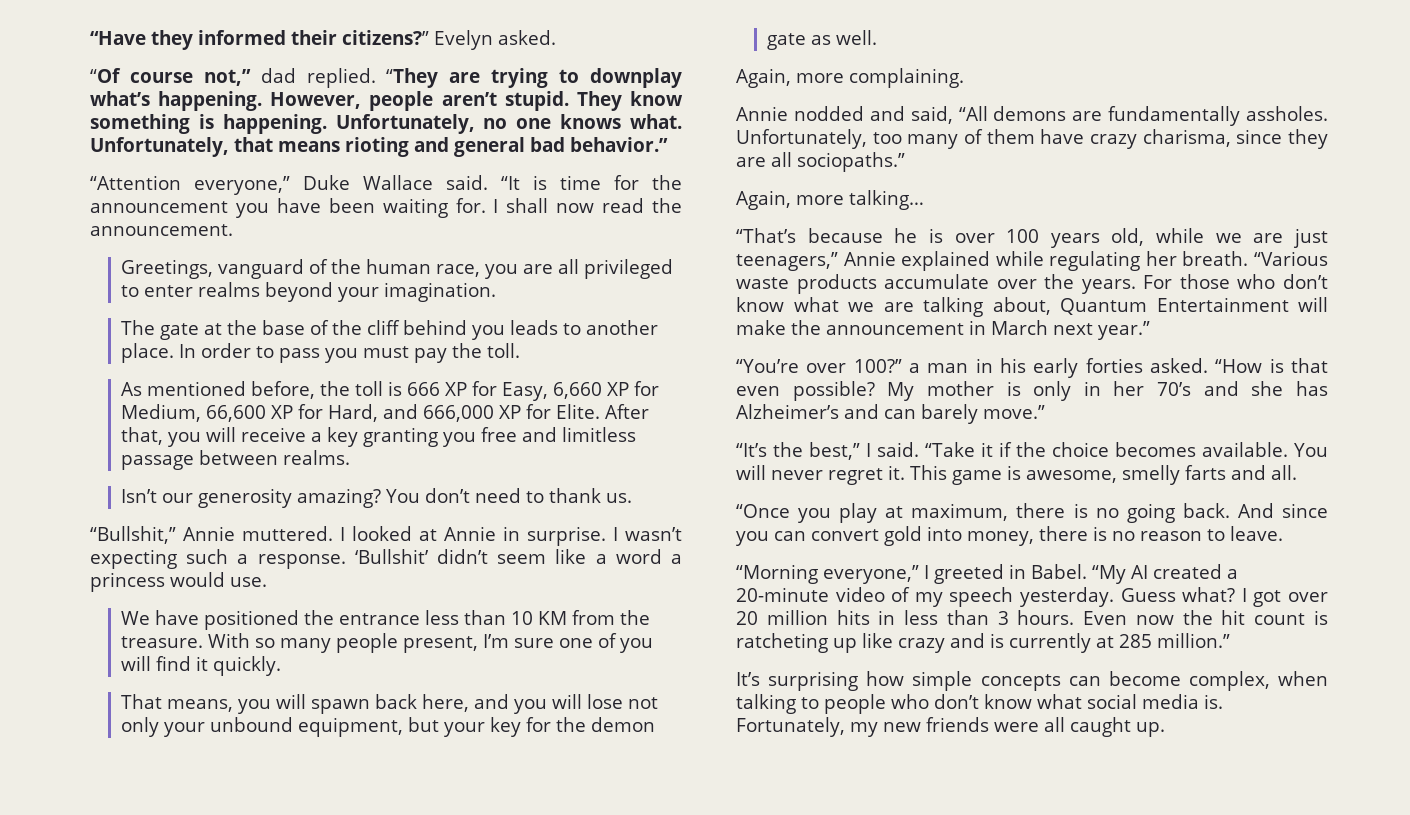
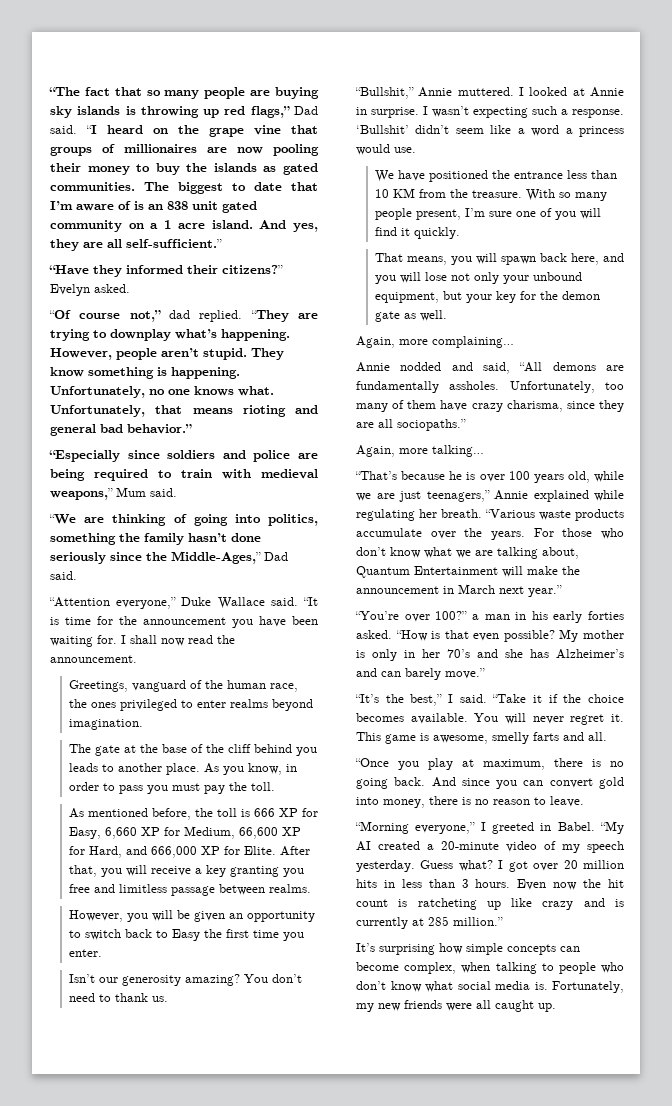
(90, 38) none -> [49,87,319,99] [50,106,318,118] [50,125,318,137] [50,144,319,156] [50,163,319,175] [50,182,318,194] [50,201,257,213] [50,220,318,232] [50,239,222,251] “The fact that so many people are buying sky islands is throwing up red flags,” Dad said. “I heard on the grape vine that groups of millionaires are now pooling their money to buy the islands as gated communities. The biggest to date that I’m aware of is an 838 unit gated community on a 1 acre island. And yes, they are all self-sufficient.” //
(668, 144) none -> [49,450,318,462] [50,469,318,481] [50,487,177,500] [49,514,318,526] [50,533,261,545] [50,551,288,564] [50,571,77,580] // “Especially since soldiers and police are being required to train with medieval weapons,” Mum said. // “We are thinking of going into politics, something the family hasn’t done seriously since the Middle-Ages,” Dad said.
[484,259,579,279] you are all -> [68,699,116,708] the ones
[337,287,379,302] your -> (313, 705) none
[178,344,196,358] In -> [203,763,297,775] As you know, in
(350, 457) none -> [68,910,315,922] [68,929,304,941] [68,949,102,957] // However, you will be given an opportunity to switch back to Easy the first time you enter.
[849,68,964,88] complaining. -> [432,336,514,348] complaining…

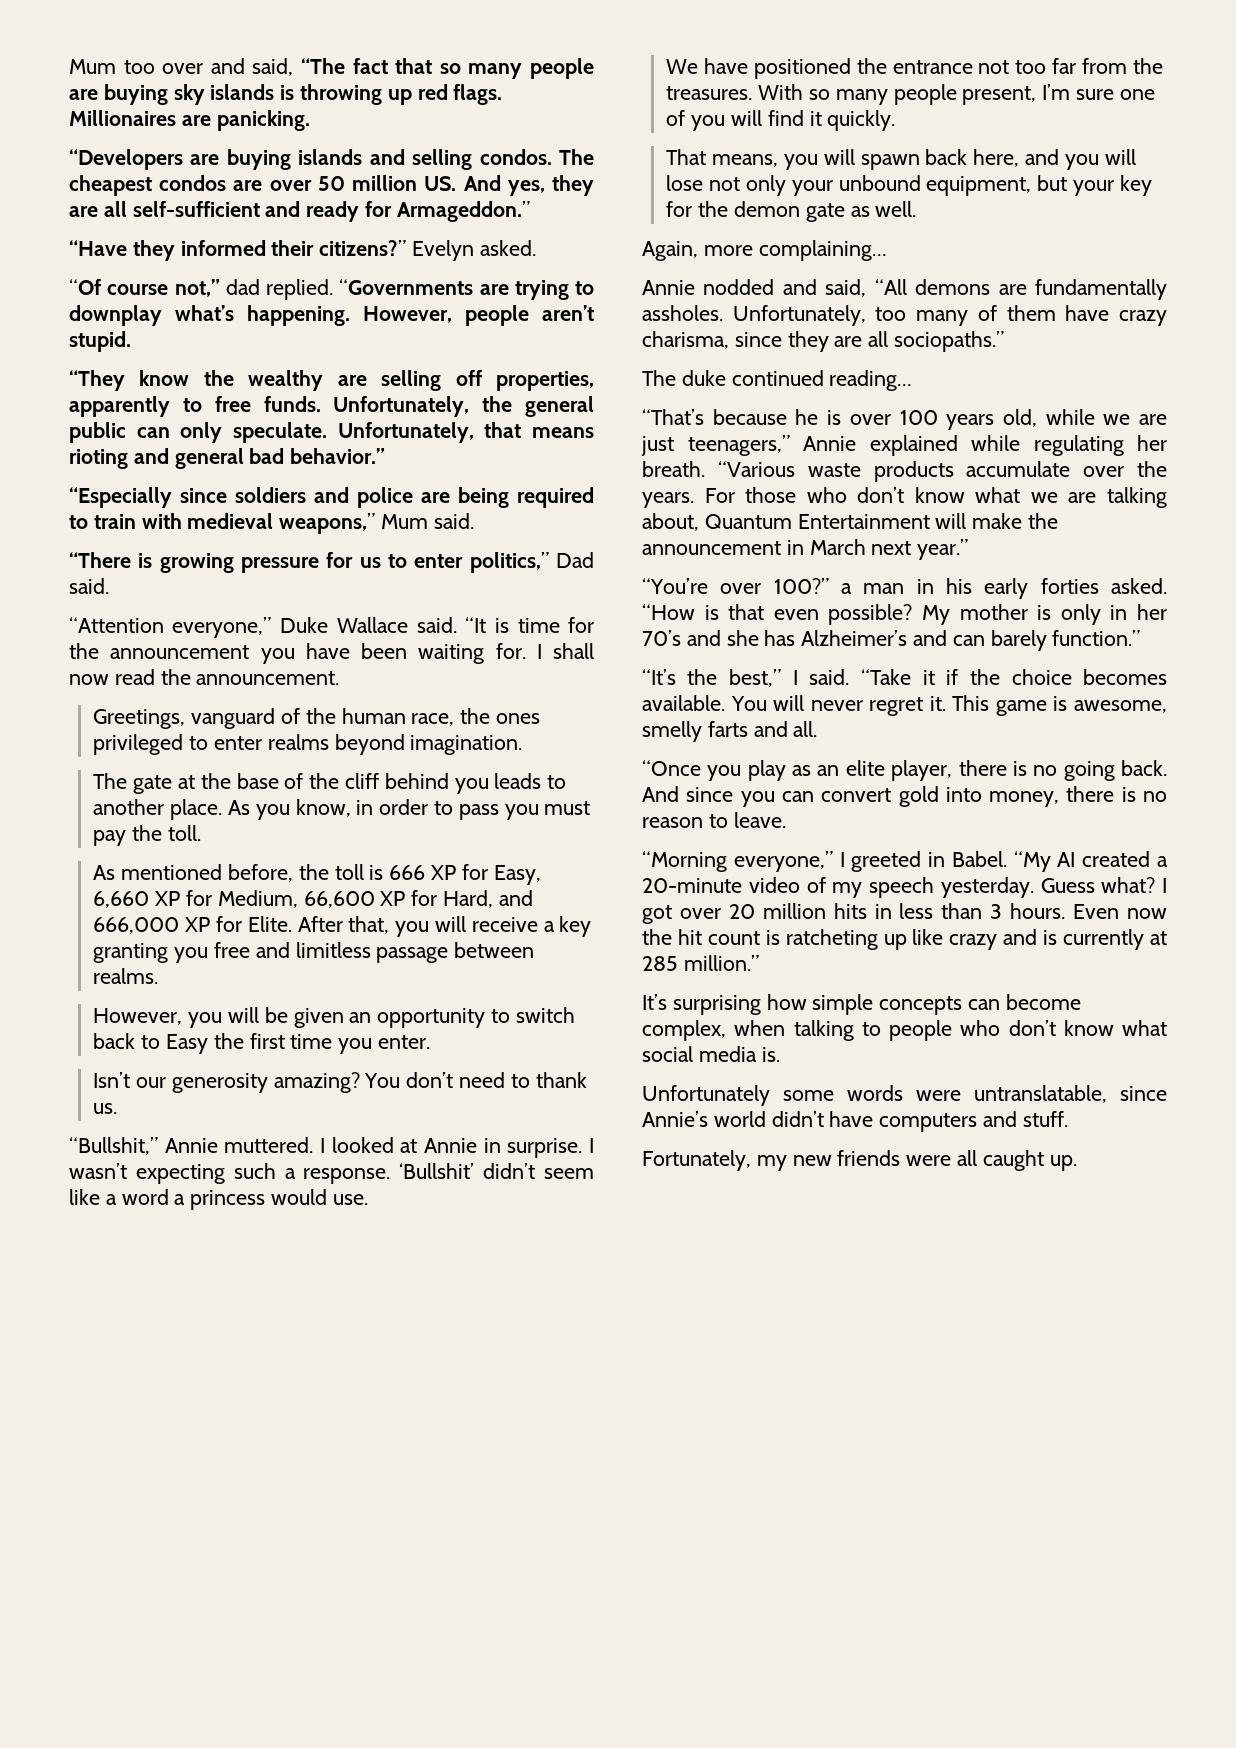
(49, 91) none -> [69,58,294,76] Mum too over and said,
[250,106,318,118] [50,125,318,137] [50,144,319,156] [50,163,319,175] [50,182,318,194] [50,201,257,213] [50,220,253,232] flags,” Dad said. “I heard on the grape vine that groups of millionaires are now pooling their money to buy the islands as gated communities. The biggest to date that I’m aware of is an 838 unit gated community on a 1 acre island. -> [453,84,503,105] [69,110,310,131] [69,149,595,170] [69,175,457,196] flags. Millionaires are panicking. // “Developers are buying islands and selling condos. The cheapest condos are over 50 million US.
[126,239,222,248] self-sufficient.” -> [132,201,530,222] self-sufficient and ready for Armageddon.”
[250,310,289,322] “They -> [339,279,474,295] “Governments
[251,348,284,360] [50,367,240,379] [50,386,274,398] They know something is happening. Unfortunately, no one knows what. -> [69,370,594,391] [69,396,594,417] [69,422,328,443] // “They know the wealthy are selling off properties, apparently to free funds. Unfortunately, the general public can only speculate.
[49,514,318,526] [50,533,261,545] [50,551,261,564] “We are thinking of going into politics, something the family hasn’t done seriously since the Middle-Ages,” -> [69,552,549,573] “There is growing pressure for us to enter politics,”
[566,170,617,179] [374,188,415,198] less than 10 KM -> [978,58,1076,74] not too far
[471,190,522,198] treasure. -> [666,86,753,100] treasures.
[356,445,484,457] Again, more talking… -> [642,370,913,391] The duke continued reading…
[445,668,485,679] move.” -> [1052,630,1141,646] function.”
[462,759,545,770] at maximum, -> [792,760,953,781] as an elite player,
(548, 986) none -> [642,1085,1167,1106] [642,1111,1068,1132] // Unfortunately some words were untranslatable, since Annie’s world didn’t have computers and stuff. //

